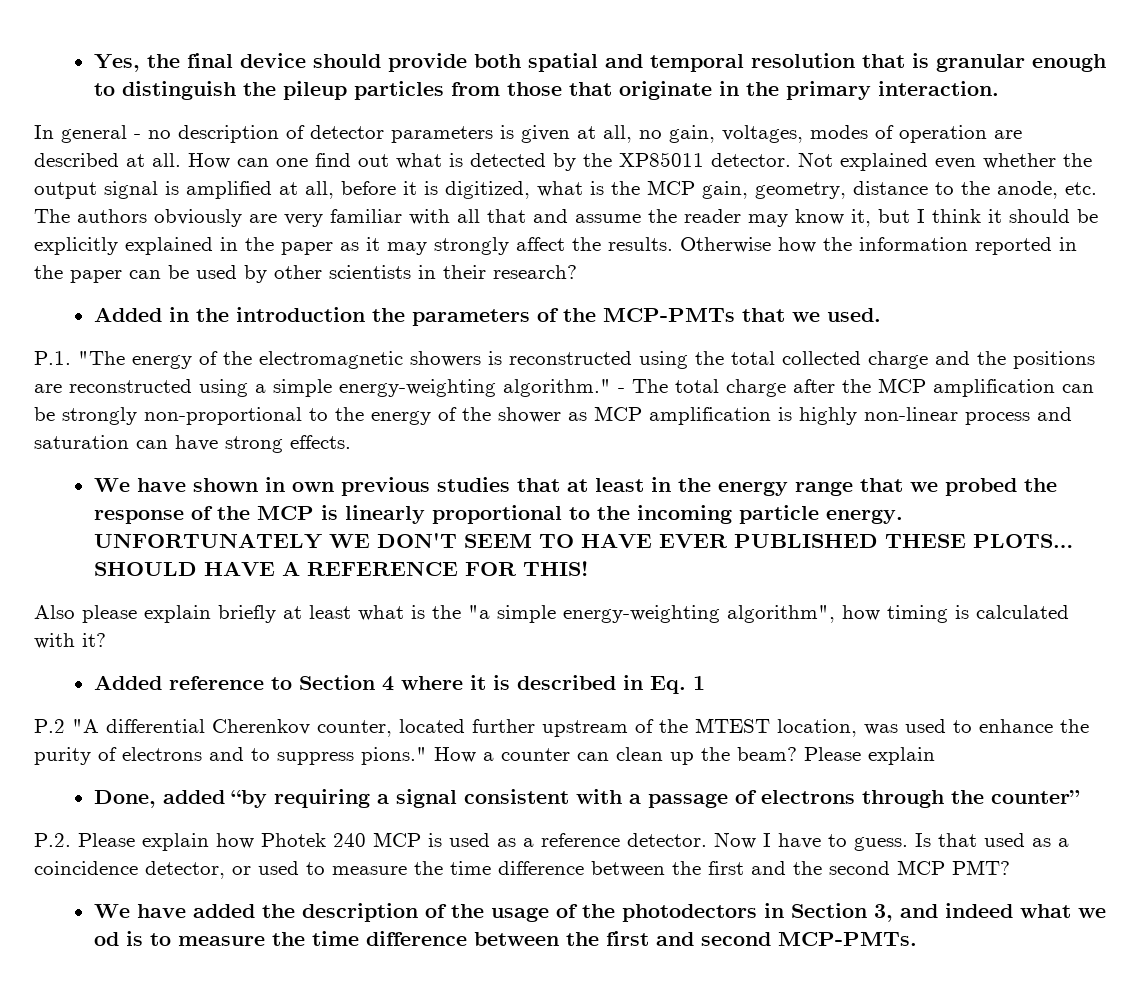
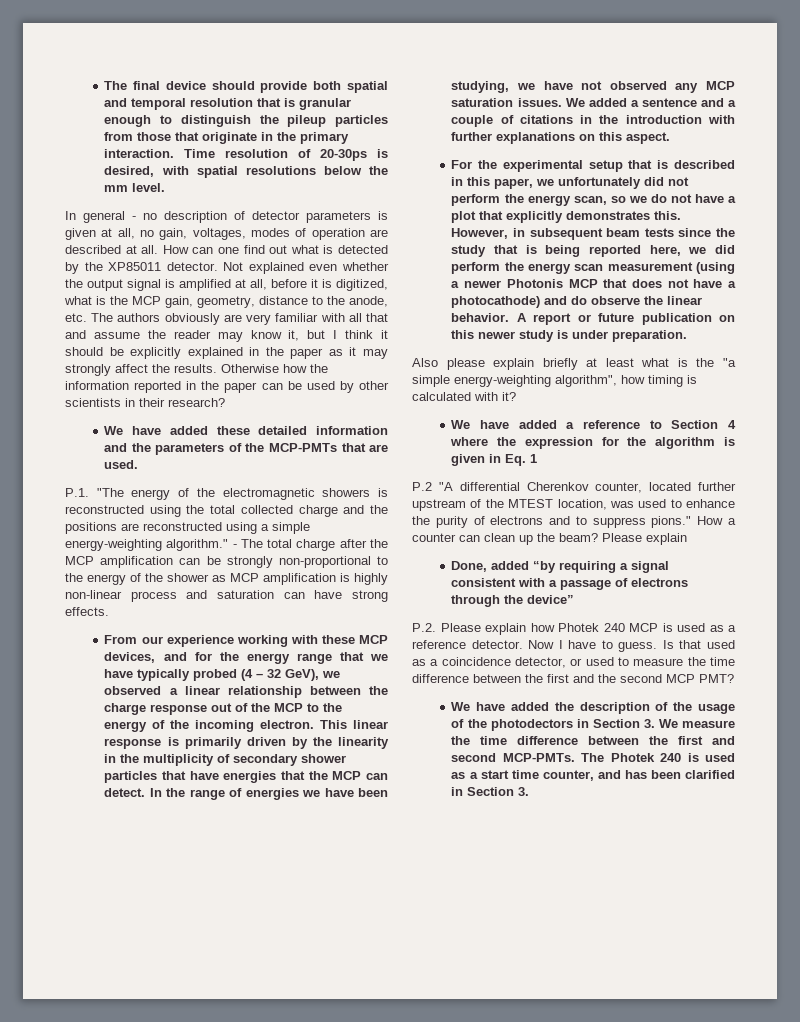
[93,54,180,72] Yes, the -> [104,81,128,90] The
(999, 88) none -> [184,149,388,161] [104,166,388,178] [104,183,166,192] Time resolution of 20-30ps is desired, with spatial resolutions below the mm level.
[93,307,365,322] Added in the introduction -> [104,426,389,435] [104,443,128,452] We have added these detailed information and
[791,312,820,322] we -> [369,444,388,452] are
[93,477,671,496] We have shown in own previous studies that at least in -> [104,635,388,647] [104,652,212,663] From our experience working with these MCP devices, and for
[944,478,1057,496] [93,505,903,524] [93,533,1073,549] [93,561,588,576] probed the response of the MCP is linearly proportional to the incoming particle energy. UNFORTUNATELY WE DON'T SEEM TO HAVE EVER PUBLISHED THESE PLOTS… SHOULD HAVE A REFERENCE FOR THIS! -> [104,669,341,681] [104,686,388,698] [104,703,343,715] [104,720,389,732] [104,737,389,749] [104,754,347,766] [104,771,388,783] [104,788,389,800] [451,81,735,93] [451,98,736,107] [451,115,735,127] [451,132,671,144] [451,160,735,172] [451,177,690,189] [451,194,736,206] [451,211,682,223] [451,228,735,240] [451,245,735,257] [451,262,735,274] [451,279,736,288] [451,296,703,308] [451,313,735,325] [451,330,688,342] have typically probed (4 – 32 GeV), we observed a linear relationship between the charge response out of the MCP to the energy of the incoming electron. This linear response is primarily driven by the linearity in the multiplicity of secondary shower particles that have energies that the MCP can detect. In the range of energies we have been studying, we have not observed any MCP saturation issues. We added a sentence and a couple of citations in the introduction with further explanations on this aspect. // For the experimental setup that is described in this paper, we unfortunately did not perform the energy scan, so we do not have a plot that explicitly demonstrates this. However, in subsequent beam tests since the study that is being reported here, we did perform the energy scan measurement (using a newer Photonis MCP that does not have a photocathode) and do observe the linear behavior. A report or future publication on this newer study is under preparation.
[93,675,162,690] Added -> [451,420,575,429] We have added a
[469,675,616,690] it is described -> [497,437,735,449] [451,454,486,466] the expression for the algorithm is given
[990,790,1080,804] counter” -> [527,595,575,604] device”
[873,903,1106,922] [93,931,171,946] 3, and indeed what we od is to -> [643,719,678,728] 3. We
(917, 939) none -> [581,753,735,762] [451,770,735,781] [451,787,530,796] The Photek 240 is used as a start time counter, and has been clarified in Section 3.

